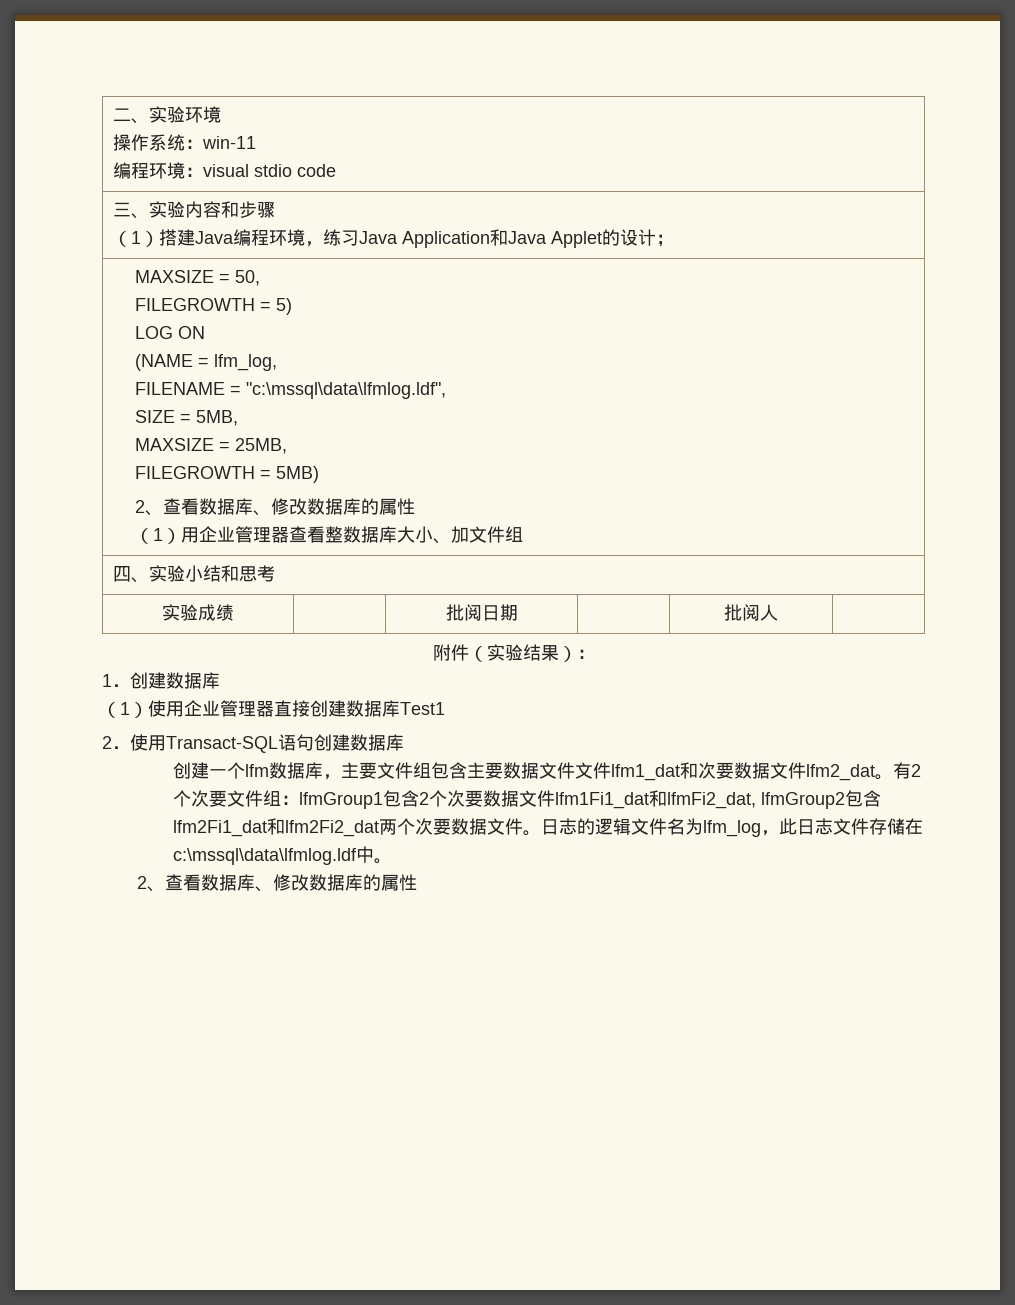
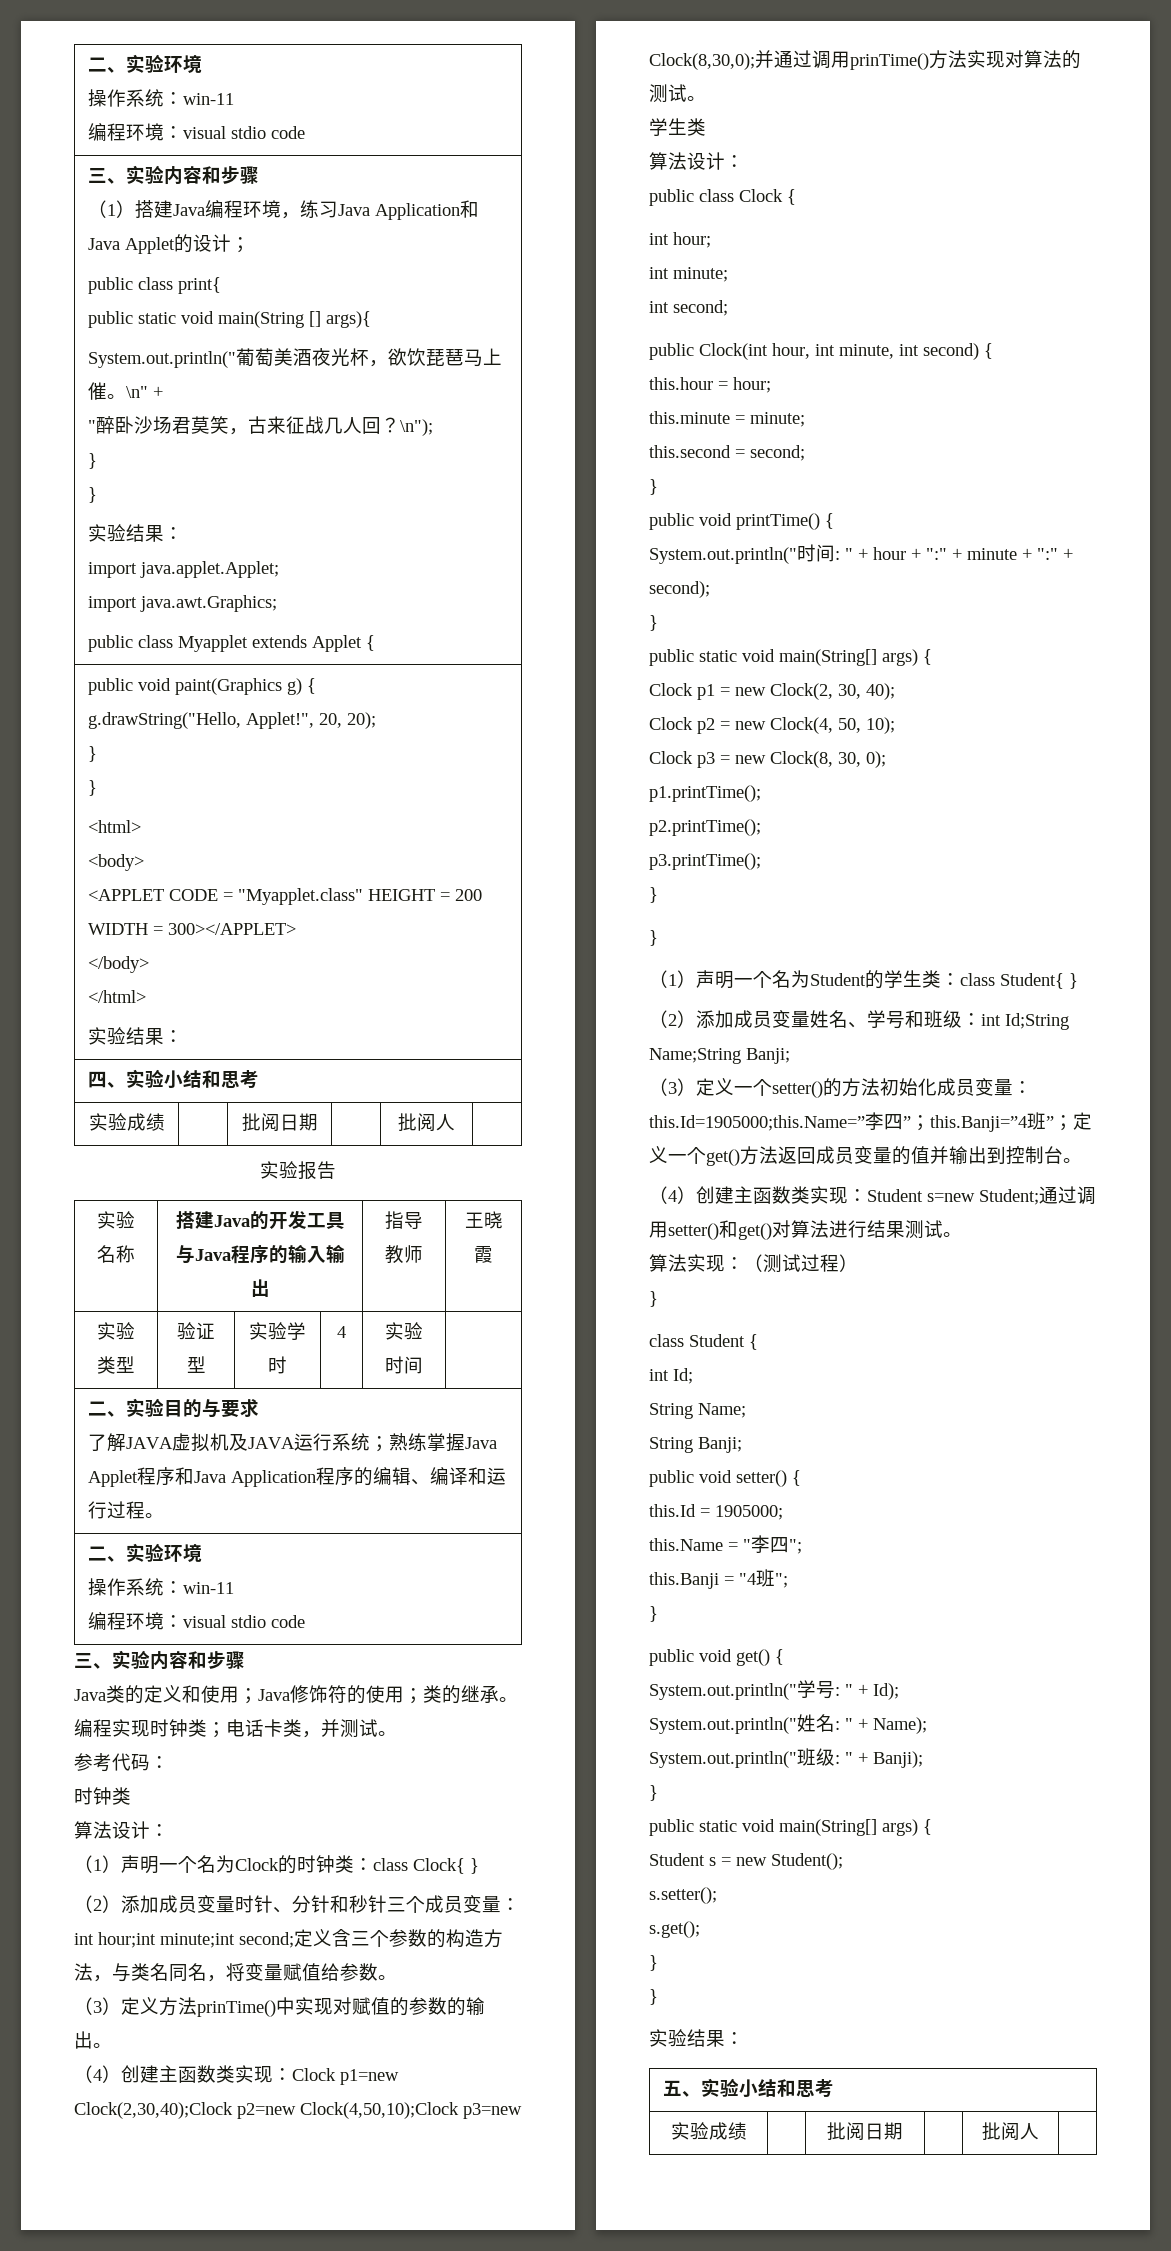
[134,270,260,286] [134,298,292,315] [134,326,205,339] [134,354,277,371] [134,382,446,399] [134,410,238,426] [134,438,287,454] [134,466,319,483] [134,498,415,516] [134,526,523,544] // MAXSIZE = 50, // FILEGROWTH = 5) // LOG ON // (NAME = lfm_log, // FILENAME = "c:\mssql\data\lfmlog.ldf", // SIZE = 5MB, // MAXSIZE = 25MB, // FILEGROWTH = 5MB) // 2、查看数据库、修改数据库的属性 // （1）用企业管理器查看整数据库大小、加文件组 -> [88,277,222,294] [88,311,372,328] [88,348,503,368] [88,382,164,400] [88,416,434,436] [88,453,98,469] [88,487,98,503] [88,524,184,542] [88,561,280,578] [88,595,278,612] [88,635,376,652] [88,678,317,695] [88,712,377,729] [88,746,98,762] [88,780,98,796] [88,820,142,833] [88,854,145,871] [88,888,483,905] [88,923,297,935] [88,956,150,973] [88,990,147,1003] [88,1027,184,1045] // public class print{ // public static void main(String [] args){ // System.out.println("葡萄美酒夜光杯，欲饮琵琶马上催。\n" + // "醉卧沙场君莫笑，古来征战几人回？\n"); // } // } // 实验结果： // import java.applet.Applet; // import java.awt.Graphics; // public class Myapplet extends Applet { // public void paint(Graphics g) { // g.drawString("Hello, Applet!", 20, 20); // } // } // <html> // <body> // <APPLET CODE = "Myapplet.class" HEIGHT = 200 WIDTH = 300></APPLET> // </body> // </html> // 实验结果：
[432,644,595,662] [102,672,220,689] [102,700,445,718] [102,734,404,753] [172,762,921,781] [172,790,881,809] [172,818,923,837] [172,846,392,865] [137,874,418,892] 附件（实验结果）： // 1．创建数据库 // （1）使用企业管理器直接创建数据库Test1 // 2．使用Transact-SQL语句创建数据库 // 创建一个lfm数据库，主要文件组包含主要数据文件文件lfm1_dat和次要数据文件lfm2_dat。有2个次要文件组：lfmGroup1包含2个次要数据文件lfm1Fi1_dat和lfmFi2_dat, lfmGroup2包含lfm2Fi1_dat和lfm2Fi2_dat两个次要数据文件。日志的逻辑文件名为lfm_log，此日志文件存储在c:\mssql\data\lfmlog.ldf中。 // 2、查看数据库、修改数据库的属性 -> [260,1161,336,1180] [97,1211,135,1229] [97,1245,135,1263] [175,1210,345,1230] [175,1244,345,1264] [250,1279,270,1297] [385,1211,423,1230] [385,1245,423,1264] [464,1211,503,1229] [474,1246,493,1263] [97,1322,135,1340] [97,1356,135,1374] [177,1322,215,1340] [186,1356,206,1373] [249,1322,306,1340] [268,1356,287,1374] [337,1326,346,1338] [385,1322,423,1340] [385,1356,423,1374] [88,1398,260,1418] [88,1433,498,1452] [88,1467,507,1487] [88,1501,165,1519] [88,1543,203,1562] [88,1578,235,1596] [88,1612,306,1630] [74,1650,245,1670] [74,1685,518,1704] [74,1719,397,1738] [74,1753,169,1772] [74,1787,131,1805] [74,1821,169,1839] [74,1855,479,1874] [74,1895,520,1913] [74,1929,503,1948] [74,1963,397,1982] [74,1997,485,2017] [74,2031,112,2049] [74,2065,399,2085] [74,2102,522,2119] [649,50,1081,70] [649,84,706,103] [649,118,706,136] [649,152,744,170] [649,189,796,206] [649,232,711,248] [649,267,728,282] [649,300,728,316] [649,343,993,360] [649,377,771,393] [649,411,805,427] [649,445,805,461] [649,479,658,495] [649,513,834,530] [649,544,1073,564] [649,581,710,598] [649,615,658,631] [649,649,932,666] [649,683,895,700] [649,717,895,734] [649,751,886,768] [649,785,761,802] [649,819,761,836] [649,853,761,870] [649,887,658,903] [649,930,658,946] [649,970,1078,989] [649,1010,1069,1030] [649,1048,790,1064] [649,1078,1032,1098] [649,1112,1092,1132] [649,1146,1082,1166] [649,1186,1096,1205] [649,1220,962,1240] [649,1254,858,1273] [649,1291,658,1307] [649,1334,758,1350] [649,1368,693,1384] [649,1403,746,1419] [649,1437,742,1453] [649,1470,801,1487] [649,1504,783,1520] [649,1535,802,1554] [649,1569,788,1589] [649,1606,658,1622] [649,1649,784,1666] [649,1680,899,1700] [649,1714,927,1734] [649,1748,923,1768] [649,1785,658,1801] [649,1819,932,1836] [649,1853,843,1870] [649,1887,717,1904] [649,1921,700,1938] [649,1955,658,1971] [649,1989,658,2005] [649,2029,744,2047] [663,2078,835,2098] [670,2122,747,2140] [827,2122,903,2141] [982,2122,1039,2141] 实验报告 // 实验名称 | 搭建Java的开发工具与Java程序的输入输出 | 指导教师 | 王晓霞 // 实验类型 | 验证型 | 实验学时 | 4 | 实验时间 | // 二、实验目的与要求 // 了解JAVA虚拟机及JAVA运行系统；熟练掌握Java Applet程序和Java Application程序的编辑、编译和运行过程。 // 二、实验环境 // 操作系统：win-11 // 编程环境：visual stdio code // 三、实验内容和步骤 // Java类的定义和使用；Java修饰符的使用；类的继承。编程实现时钟类；电话卡类，并测试。 // 参考代码： // 时钟类 // 算法设计： // （1）声明一个名为Clock的时钟类：class Clock{ } // （2）添加成员变量时针、分针和秒针三个成员变量：int hour;int minute;int second;定义含三个参数的构造方法，与类名同名，将变量赋值给参数。 // （3）定义方法prinTime()中实现对赋值的参数的输出。 // （4）创建主函数类实现：Clock p1=new Clock(2,30,40);Clock p2=new Clock(4,50,10);Clock p3=new Clock(8,30,0);并通过调用prinTime()方法实现对算法的测试。 // 学生类 // 算法设计： // public class Clock { // int hour; // int minute; // int second; // public Clock(int hour, int minute, int second) { // this.hour = hour; // this.minute = minute; // this.second = second; // } // public void printTime() { // System.out.println("时间: " + hour + ":" + minute + ":" + second); // } // public static void main(String[] args) { // Clock p1 = new Clock(2, 30, 40); // Clock p2 = new Clock(4, 50, 10); // Clock p3 = new Clock(8, 30, 0); // p1.printTime(); // p2.printTime(); // p3.printTime(); // } // } // （1）声明一个名为Student的学生类：class Student{ } // （2）添加成员变量姓名、学号和班级：int Id;String Name;String Banji; // （3）定义一个setter()的方法初始化成员变量：this.Id=1905000;this.Name=”李四”；this.Banji=”4班”；定义一个get()方法返回成员变量的值并输出到控制台。 // （4）创建主函数类实现：Student s=new Student;通过调用setter()和get()对算法进行结果测试。 // 算法实现：（测试过程） // } // class Student { // int Id; // String Name; // String Banji; // public void setter() { // this.Id = 1905000; // this.Name = "李四"; // this.Banji = "4班"; // } // public void get() { // System.out.println("学号: " + Id); // System.out.println("姓名: " + Name); // System.out.println("班级: " + Banji); // } // public static void main(String[] args) { // Student s = new Student(); // s.setter(); // s.get(); // } // } // 实验结果： // 五、实验小结和思考 // 实验成绩 | | 批阅日期 | | 批阅人 |

